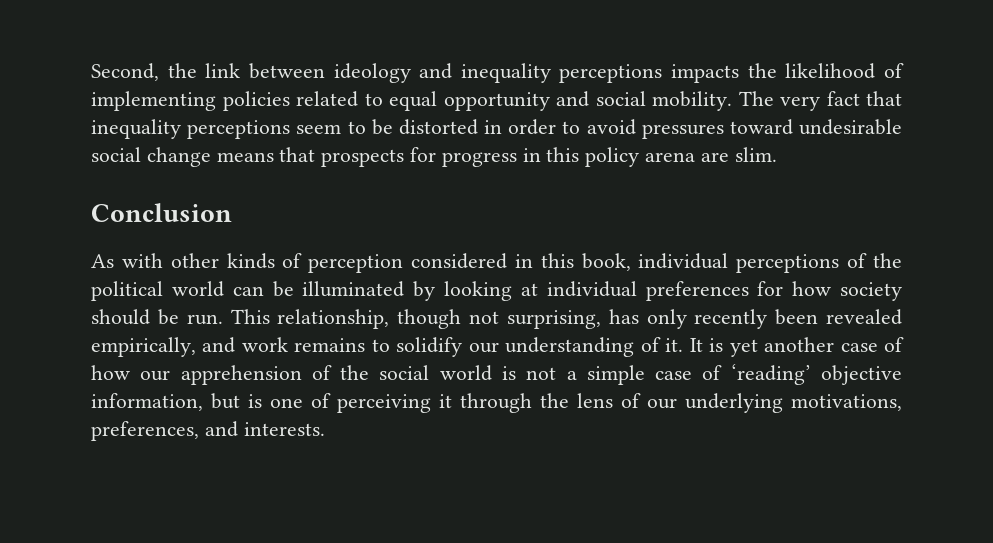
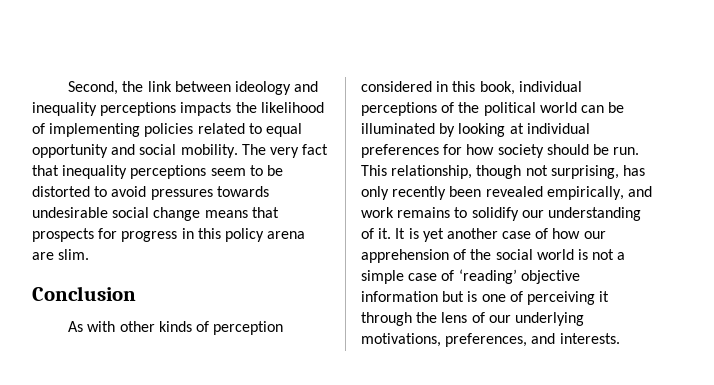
[484,119,557,135] in order -> (90, 191) none
[729,119,793,135] toward -> [216,186,269,197] towards
[91,393,203,411] information, -> [361,291,438,302] information

